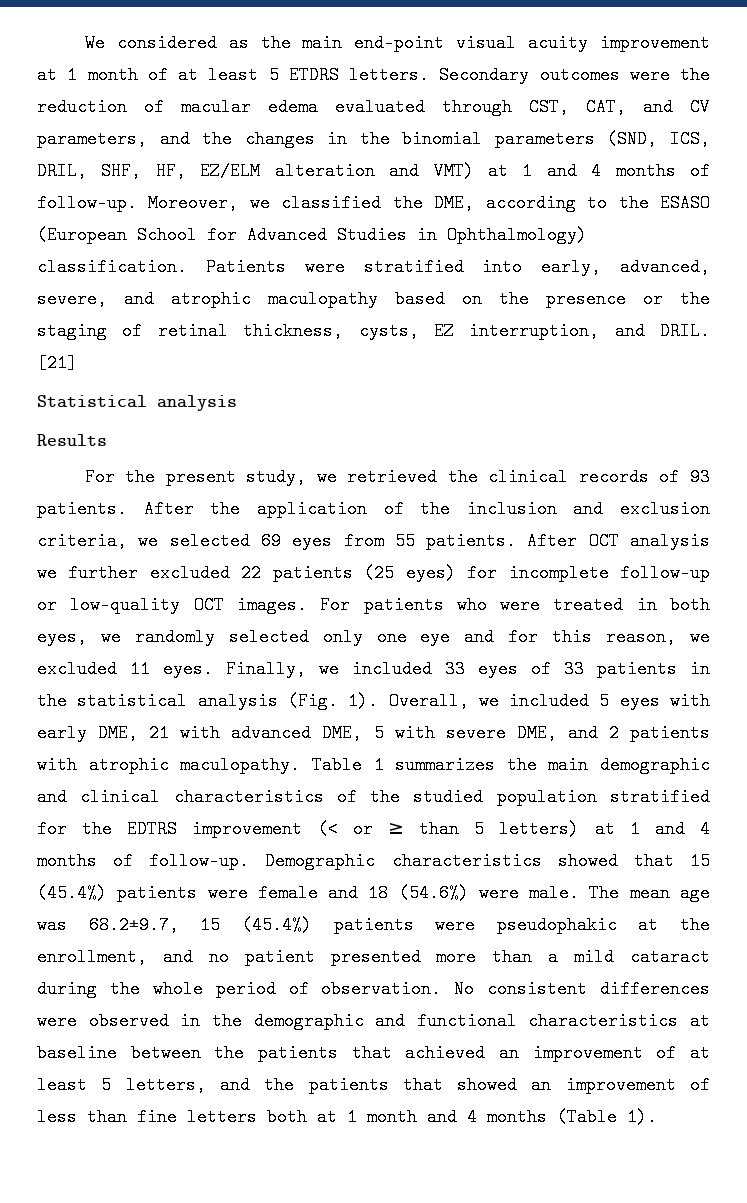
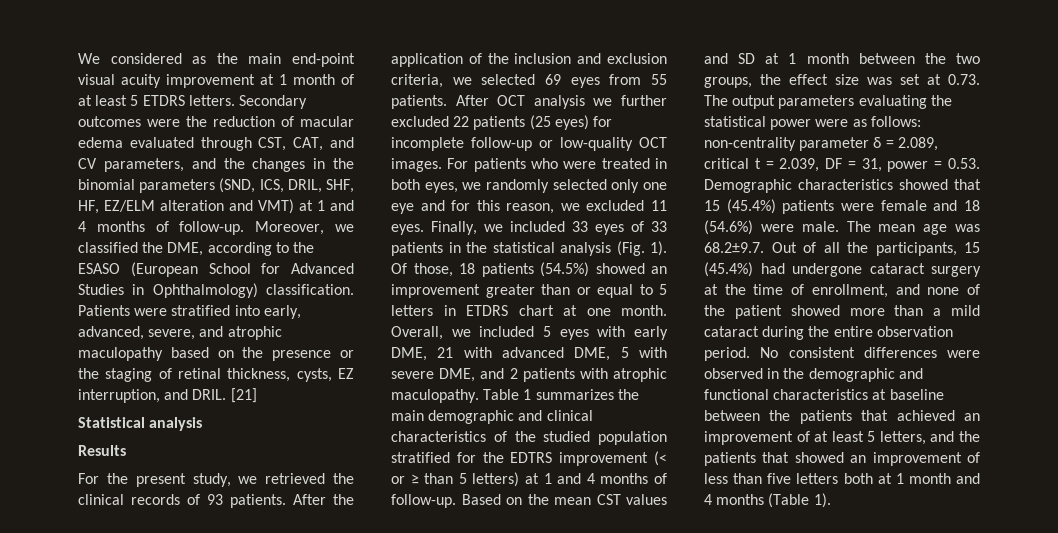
(379, 701) none -> [391,262,667,277] [391,284,667,298] [391,305,667,316] Of those, 18 patients (54.5%) showed an improvement greater than or equal to 5 letters in ETDRS chart at one month.
(250, 861) none -> [461,494,667,505] [704,53,980,64] [704,74,980,88] [704,95,952,109] [704,116,921,130] [704,137,938,151] [704,158,980,172] Based on the mean CST values and SD at 1 month between the two groups, the effect size was set at 0.73. The output parameters evaluating the statistical power were as follows: non-centrality parameter δ = 2.089, critical t = 2.039, DF = 31, power = 0.53.
[88,916,710,934] [37,948,421,966] 68.2±9.7, 15 (45.4%) patients were pseudophakic at the enrollment, and no patient presented -> [704,242,980,256] [704,262,981,277] [704,284,980,298] [704,305,840,319] 68.2±9.7. Out of all the participants, 15 (45.4%) had undergone cataract surgery at the time of enrollment, and none of the patient showed
[152,980,442,998] whole period of observation. -> [833,326,953,337] [704,347,750,361] entire observation period.
[137,1108,177,1126] fine -> [767,473,792,484] five

